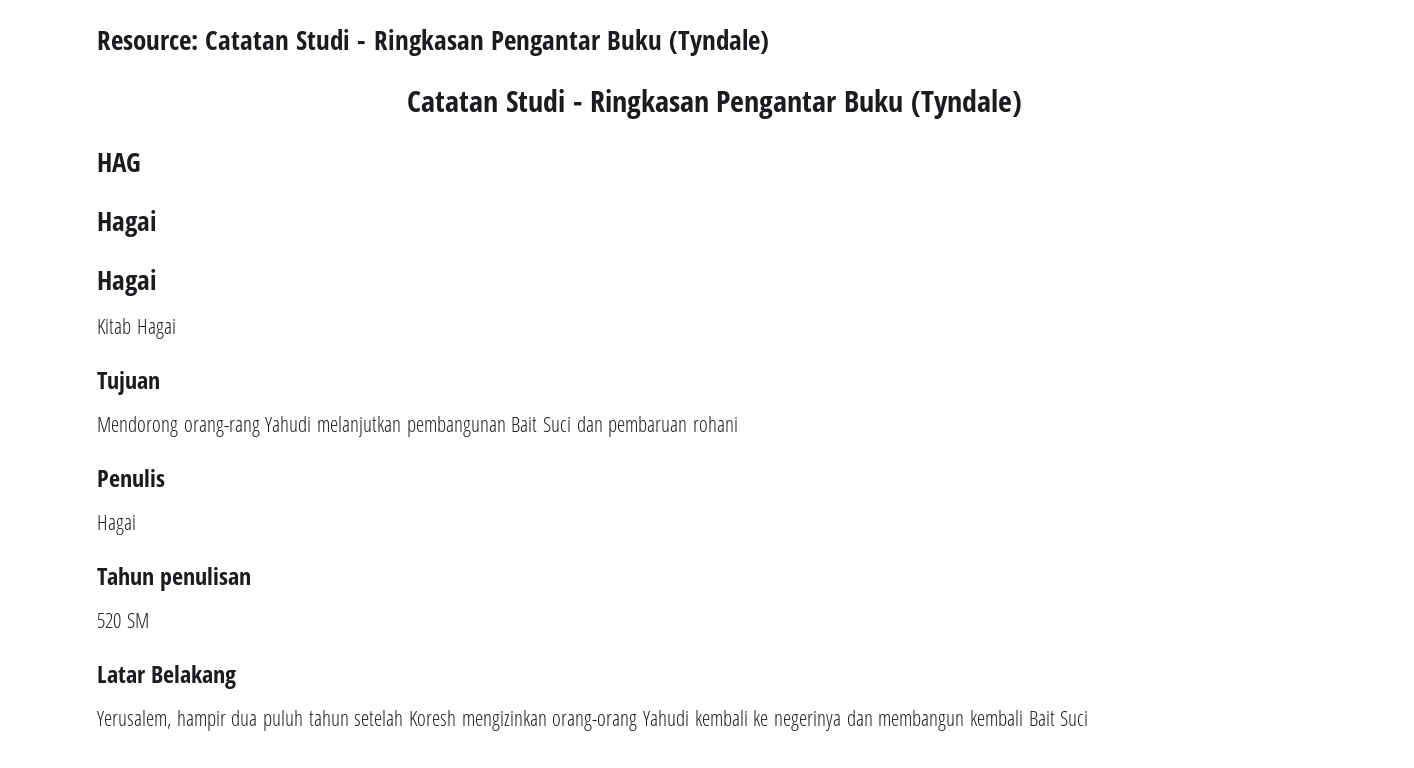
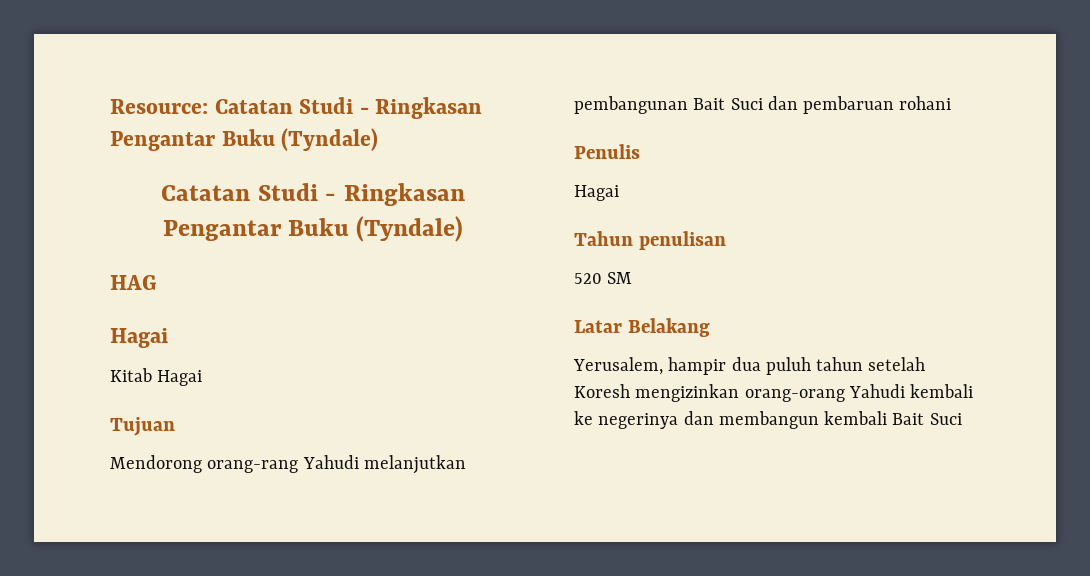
[97,269,157,296] // Hagai -> (168, 338) none

